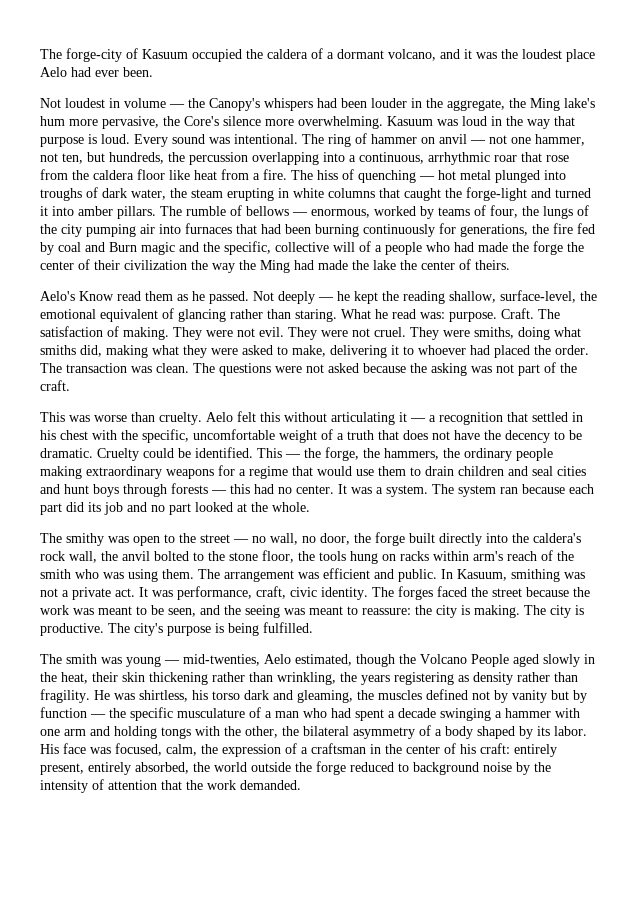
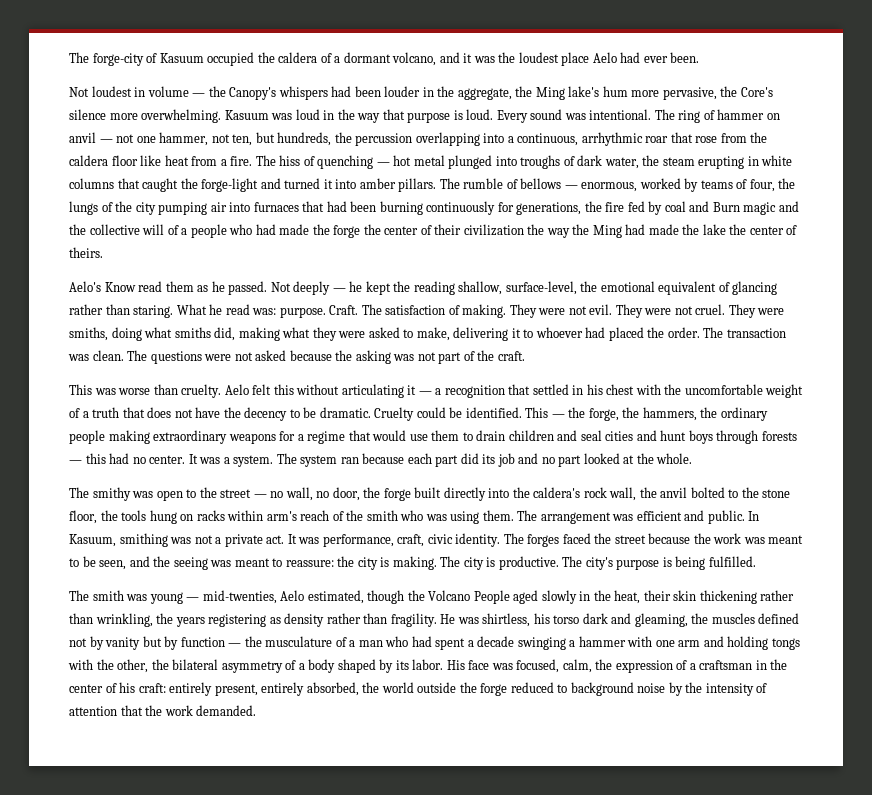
[224,241,271,255] specific, -> (86, 229) none
[142,429,189,443] specific, -> (682, 389) none
[130,707,173,721] specific -> (262, 641) none

